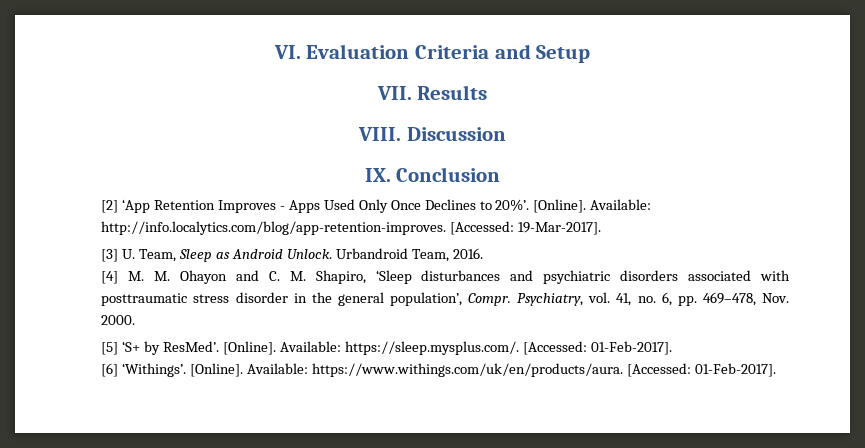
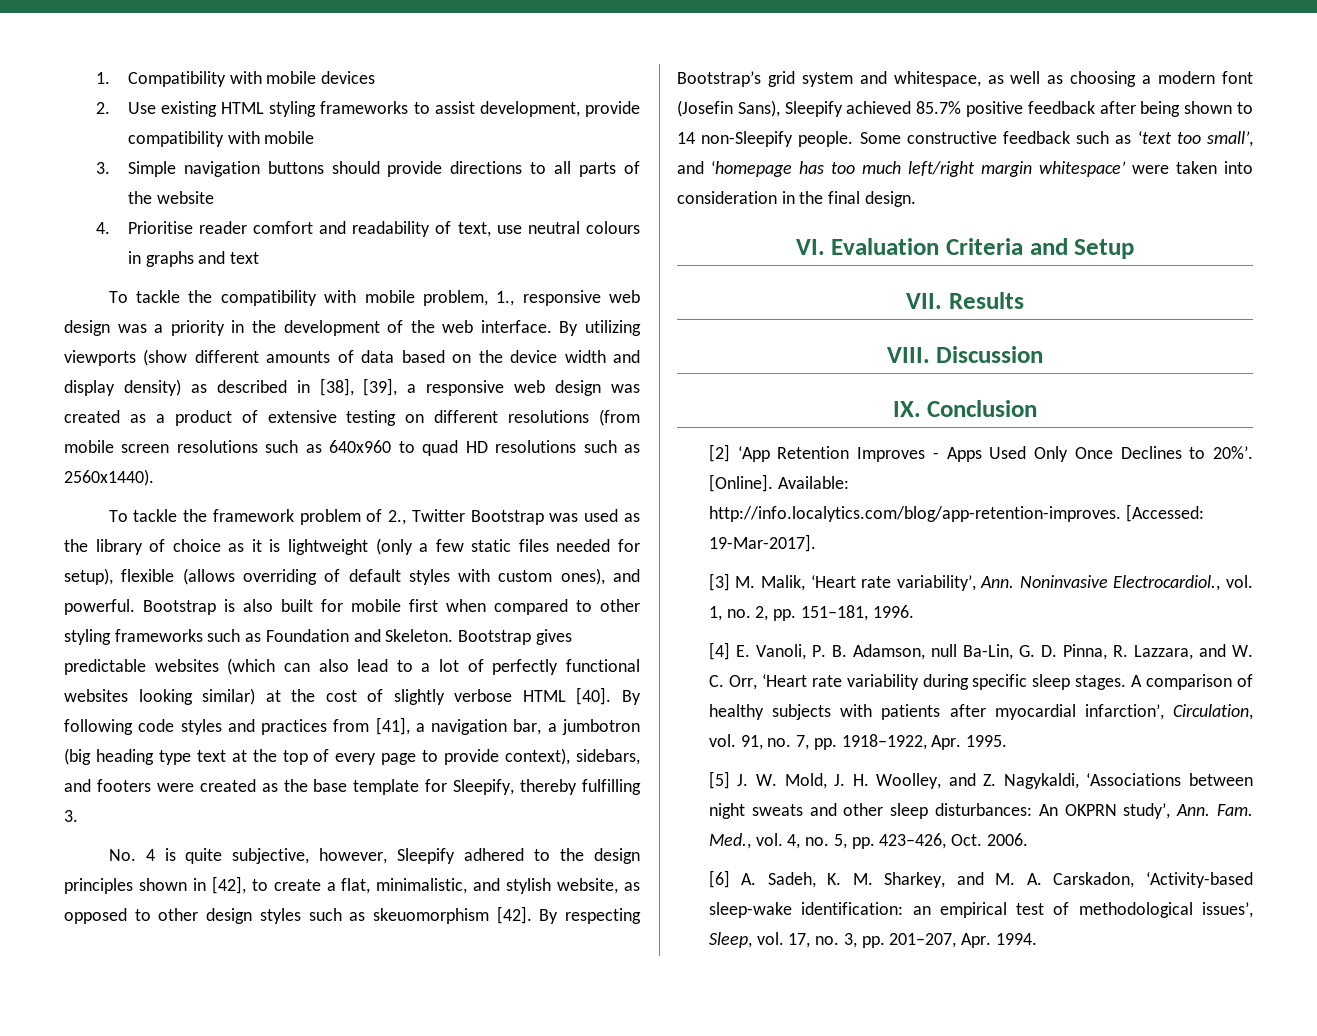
(273, 52) none -> [95,71,376,87] [95,101,640,117] [127,131,315,147] [95,161,640,177] [127,191,214,204] [95,221,640,237] [127,251,260,267] [108,290,641,306] [64,320,641,336] [64,349,640,366] [64,378,640,396] [64,409,640,426] [64,440,640,456] [64,469,154,486] [108,509,640,525] [64,538,640,555] [64,568,640,585] [64,599,640,615] [64,629,572,645] [64,658,640,675] [64,687,641,705] [64,717,640,735] [64,748,640,765] [64,779,642,795] [64,810,78,822] [108,848,640,864] [64,876,640,894] [64,906,641,924] [677,71,1253,87] [677,100,1253,117] [677,131,1253,147] [677,161,1253,177] [677,191,916,207] 1. Compatibility with mobile devices // 2. Use existing HTML styling frameworks to assist development, provide compatibility with mobile // 3. Simple navigation buttons should provide directions to all parts of the website // 4. Prioritise reader comfort and readability of text, use neutral colours in graphs and text // To tackle the compatibility with mobile problem, 1., responsive web design was a priority in the development of the web interface. By utilizing viewports (show different amounts of data based on the device width and display density) as described in [38], [39], a responsive web design was created as a product of extensive testing on different resolutions (from mobile screen resolutions such as 640x960 to quad HD resolutions such as 2560x1440). // To tackle the framework problem of 2., Twitter Bootstrap was used as the library of choice as it is lightweight (only a few static files needed for setup), flexible (allows overriding of default styles with custom ones), and powerful. Bootstrap is also built for mobile first when compared to other styling frameworks such as Foundation and Skeleton. Bootstrap gives predictable websites (which can also lead to a lot of perfectly functional websites looking similar) at the cost of slightly verbose HTML [40]. By following code styles and practices from [41], a navigation bar, a jumbotron (big heading type text at the top of every page to provide context), sidebars, and footers were created as the base template for Sleepify, thereby fulfilling 3. // No. 4 is quite subjective, however, Sleepify adhered to the design principles shown in [42], to create a flat, minimalistic, and stylish website, as opposed to other design styles such as skeuomorphism [42]. By respecting Bootstrap’s grid system and whitespace, as well as choosing a modern font (Josefin Sans), Sleepify achieved 85.7% positive feedback after being shown to 14 non-Sleepify people. Some constructive feedback such as ‘text too small’, and ‘homepage has too much left/right margin whitespace’ were taken into consideration in the final design. //
[122,248,483,262] [101,270,790,284] [101,292,790,306] [101,315,136,325] [101,341,672,355] [101,363,776,377] U. Team, Sleep as Android Unlock. Urbandroid Team, 2016. // [4] M. M. Ohayon and C. M. Shapiro, ‘Sleep disturbances and psychiatric disorders associated with posttraumatic stress disorder in the general population’, Compr. Psychiatry, vol. 41, no. 6, pp. 469–478, Nov. 2000. // [5] ‘S+ by ResMed’. [Online]. Available: https://sleep.mysplus.com/. [Accessed: 01-Feb-2017]. // [6] ‘Withings’. [Online]. Available: https://www.withings.com/uk/en/products/aura. [Accessed: 01-Feb-2017]. -> [735,575,1253,591] [708,605,914,621] [708,642,1254,660] [708,674,1253,690] [708,704,1253,720] [708,734,1007,750] [708,771,1253,789] [708,803,1253,819] [708,833,1028,849] [708,870,1253,888] [708,902,1253,918] [708,932,1037,948] M. Malik, ‘Heart rate variability’, Ann. Noninvasive Electrocardiol., vol. 1, no. 2, pp. 151–181, 1996. // [4] E. Vanoli, P. B. Adamson, null Ba-Lin, G. D. Pinna, R. Lazzara, and W. C. Orr, ‘Heart rate variability during specific sleep stages. A comparison of healthy subjects with patients after myocardial infarction’, Circulation, vol. 91, no. 7, pp. 1918–1922, Apr. 1995. // [5] J. W. Mold, J. H. Woolley, and Z. Nagykaldi, ‘Associations between night sweats and other sleep disturbances: An OKPRN study’, Ann. Fam. Med., vol. 4, no. 5, pp. 423–426, Oct. 2006. // [6] A. Sadeh, K. M. Sharkey, and M. A. Carskadon, ‘Activity-based sleep-wake identification: an empirical test of methodological issues’, Sleep, vol. 17, no. 3, pp. 201–207, Apr. 1994.

